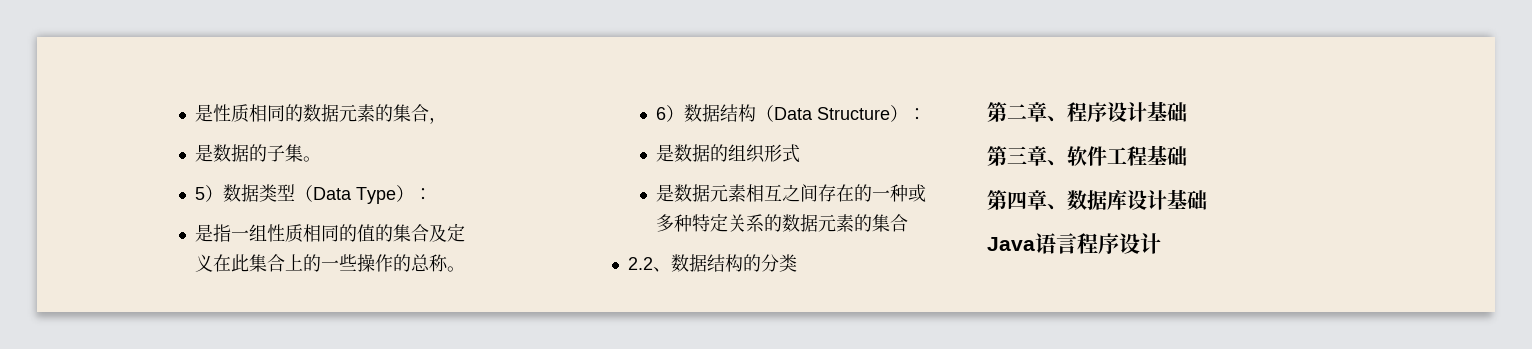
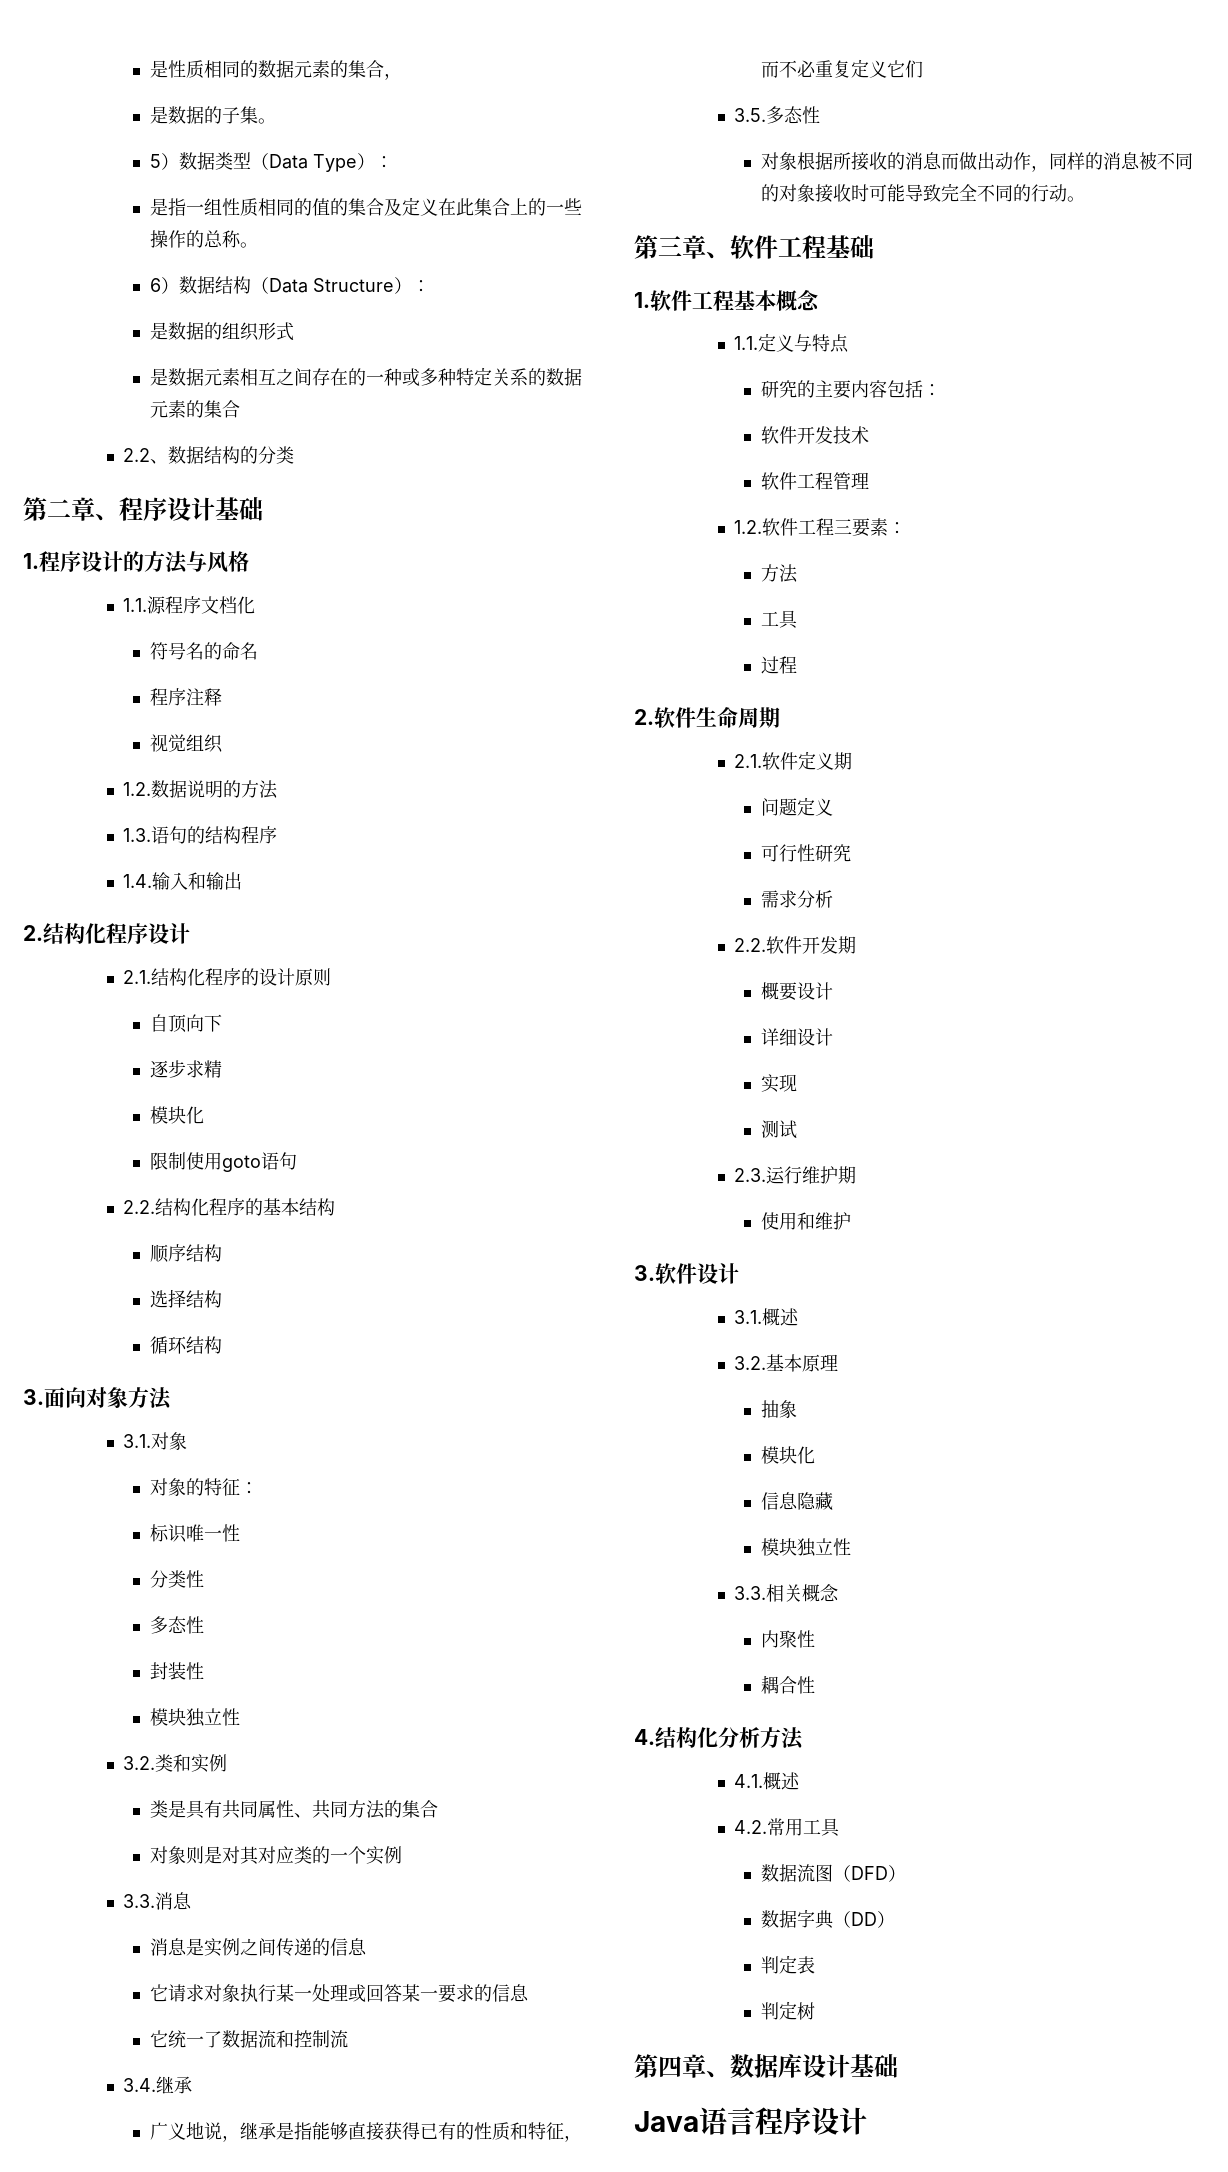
(1187, 112) none -> [23,551,249,574] [122,596,255,614] [149,642,258,660] [149,688,222,706] [149,734,223,753] [122,780,278,799] [122,826,277,844] [122,872,242,890] [23,923,190,944] [122,968,331,986] [149,1014,222,1033] [149,1060,222,1078] [149,1106,204,1124] [149,1152,297,1172] [122,1198,335,1216] [149,1244,222,1263] [149,1289,222,1308] [149,1336,222,1354] [23,1387,172,1410] [122,1432,187,1450] [149,1478,258,1496] [149,1524,240,1543] [149,1570,204,1588] [149,1616,204,1634] [149,1662,204,1680] [149,1708,240,1727] [122,1754,227,1773] [149,1800,438,1819] [149,1846,402,1865] [122,1892,192,1910] [149,1938,367,1957] [149,1984,529,2003] [149,2030,348,2048] [122,2076,192,2094] [149,2122,582,2142] [760,59,923,78] [733,106,820,124] [760,152,1193,172] [760,183,1085,203] // 1.程序设计的方法与风格 // 1.1.源程序文档化 // 符号名的命名 // 程序注释 // 视觉组织 // 1.2.数据说明的方法 // 1.3.语句的结构程序 // 1.4.输入和输出 // 2.结构化程序设计 // 2.1.结构化程序的设计原则 // 自顶向下 // 逐步求精 // 模块化 // 限制使用goto语句 // 2.2.结构化程序的基本结构 // 顺序结构 // 选择结构 // 循环结构 // 3.面向对象方法 // 3.1.对象 // 对象的特征： // 标识唯一性 // 分类性 // 多态性 // 封装性 // 模块独立性 // 3.2.类和实例 // 类是具有共同属性、共同方法的集合 // 对象则是对其对应类的一个实例 // 3.3.消息 // 消息是实例之间传递的信息 // 它请求对象执行某一处理或回答某一要求的信息 // 它统一了数据流和控制流 // 3.4.继承 // 广义地说，继承是指能够直接获得已有的性质和特征，而不必重复定义它们 // 3.5.多态性 // 对象根据所接收的消息而做出动作，同样的消息被不同的对象接收时可能导致完全不同的行动。
(1187, 156) none -> [634,289,820,311] [733,333,849,353] [760,380,941,399] [760,426,869,444] [760,472,869,490] [733,518,906,537] [760,564,798,583] [760,610,798,629] [760,656,797,674] [634,707,780,728] [733,751,852,770] [760,797,833,816] [760,844,851,862] [760,890,833,908] [733,936,856,954] [760,982,833,1001] [760,1028,833,1046] [760,1074,797,1093] [760,1120,797,1139] [733,1166,856,1184] [760,1212,851,1230] [634,1263,739,1284] [733,1308,799,1326] [733,1354,838,1372] [760,1400,797,1418] [760,1446,815,1464] [760,1492,833,1510] [760,1538,851,1557] [733,1584,839,1602] [760,1630,815,1648] [760,1675,815,1694] [634,1727,804,1750] [733,1772,800,1790] [733,1818,840,1837] [760,1864,906,1882] [760,1909,895,1929] [760,1955,815,1974] [760,2001,815,2020] // 1.软件工程基本概念 // 1.1.定义与特点 // 研究的主要内容包括： // 软件开发技术 // 软件工程管理 // 1.2.软件工程三要素： // 方法 // 工具 // 过程 // 2.软件生命周期 // 2.1.软件定义期 // 问题定义 // 可行性研究 // 需求分析 // 2.2.软件开发期 // 概要设计 // 详细设计 // 实现 // 测试 // 2.3.运行维护期 // 使用和维护 // 3.软件设计 // 3.1.概述 // 3.2.基本原理 // 抽象 // 模块化 // 信息隐藏 // 模块独立性 // 3.3.相关概念 // 内聚性 // 耦合性 // 4.结构化分析方法 // 4.1.概述 // 4.2.常用工具 // 数据流图（DFD） // 数据字典（DD） // 判定表 // 判定树

